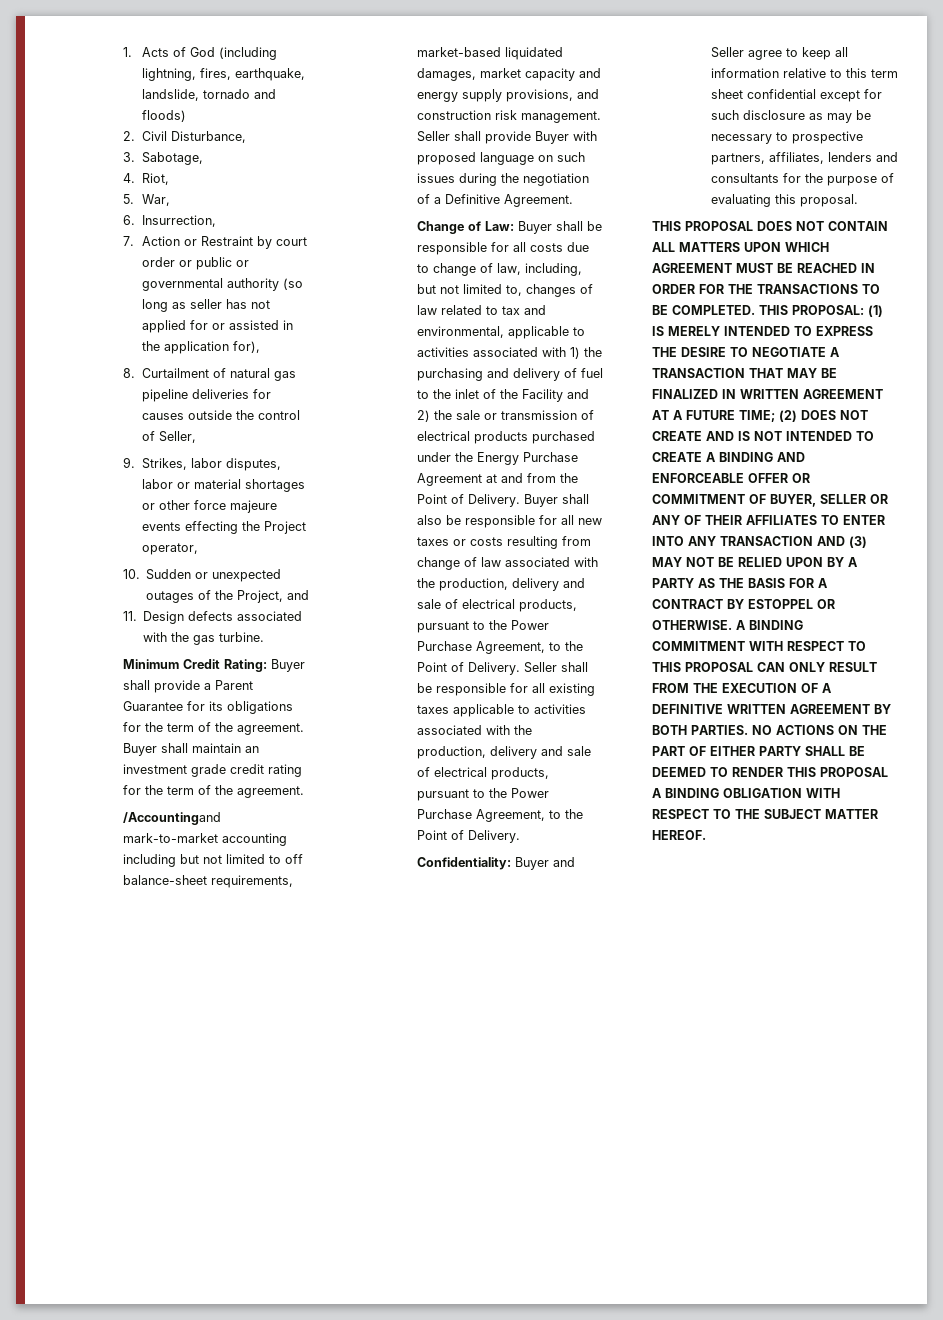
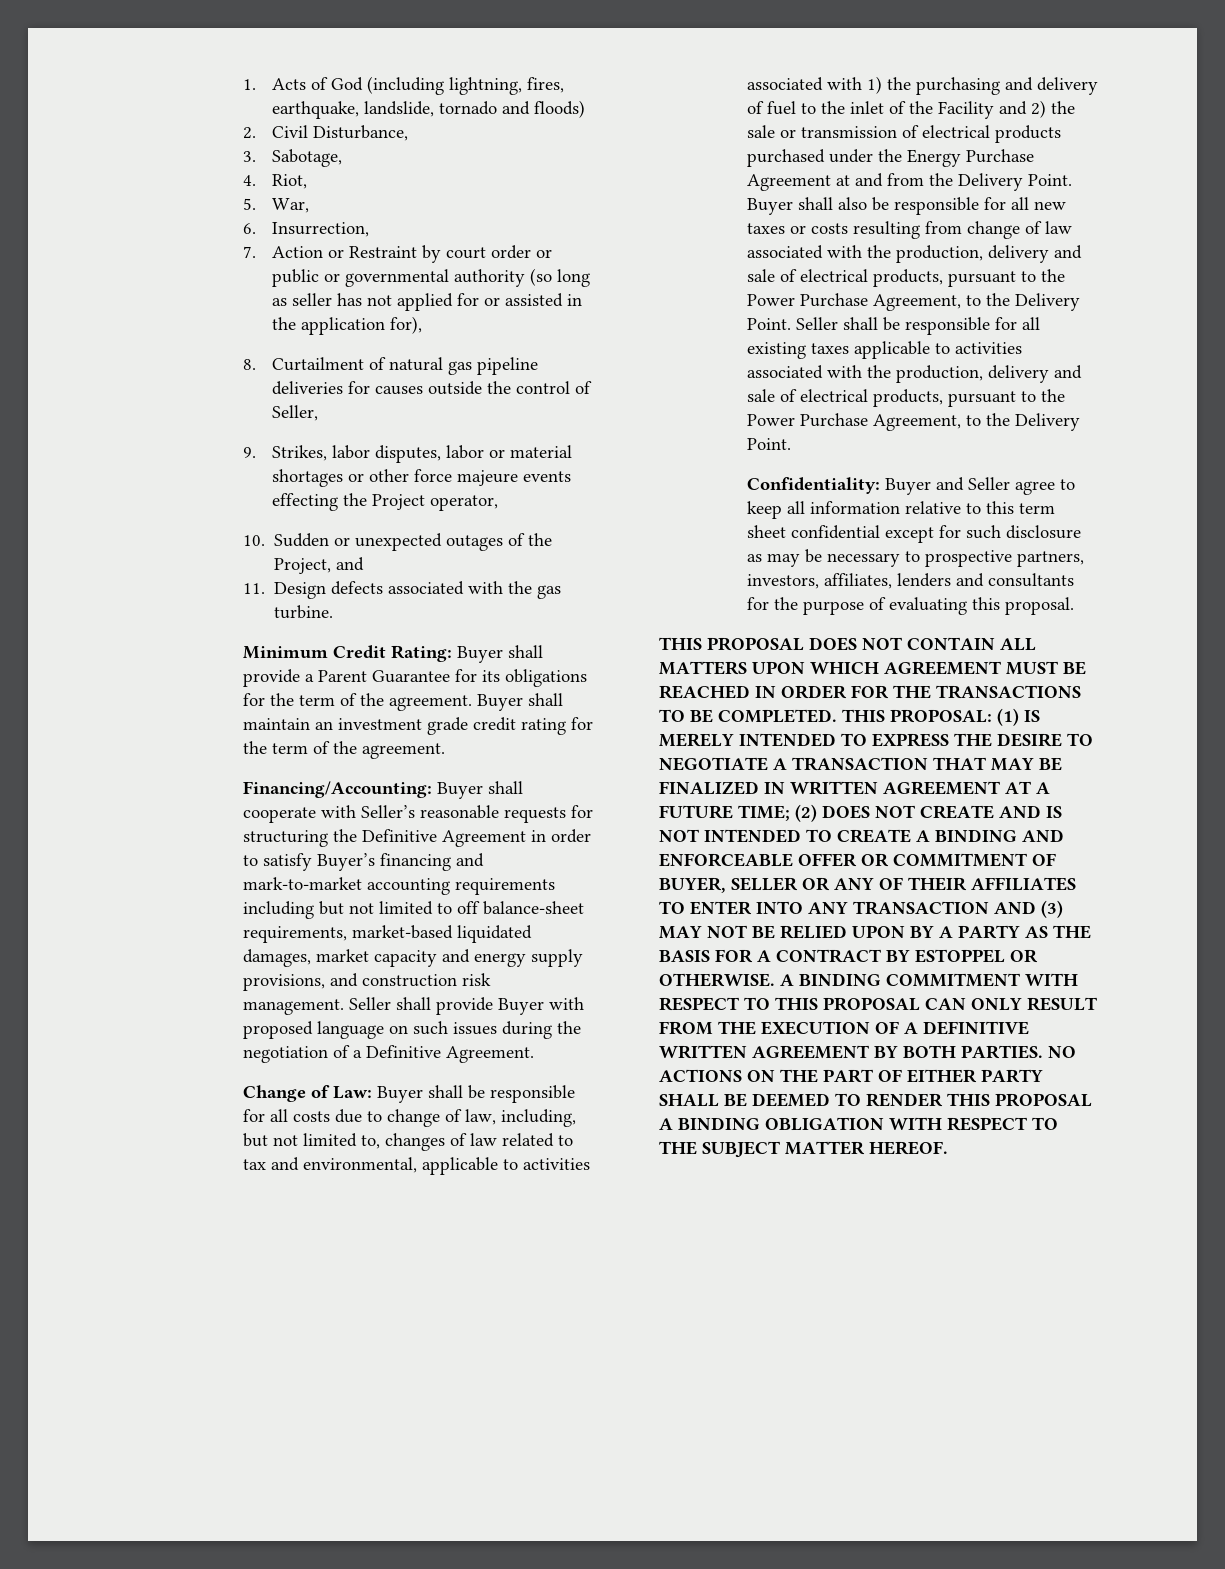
[122,812,221,825] /Accountingand -> [243,781,524,799] [243,805,594,823] [243,829,592,847] [243,853,485,871] Financing/Accounting: Buyer shall cooperate with Seller’s reasonable requests for structuring the Definitive Agreement in order to satisfy Buyer’s financing and
(287, 839) none -> [455,878,556,895] requirements
[416,494,520,507] Point of Delivery. -> [958,173,1073,191] Delivery Point.
[416,662,520,675] Point of Delivery. -> [1015,293,1081,311] [747,318,792,330] Delivery Point.
[416,830,520,843] Point of Delivery. -> [1015,413,1081,431] [747,438,792,450] Delivery Point.
(765, 159) none -> [747,574,820,589] investors,

